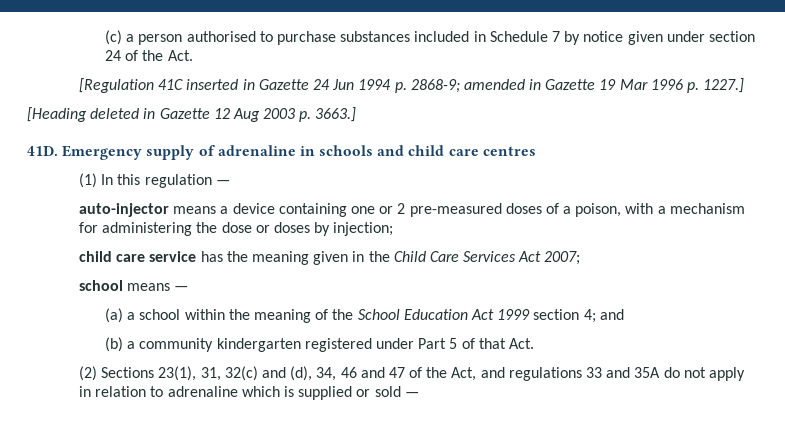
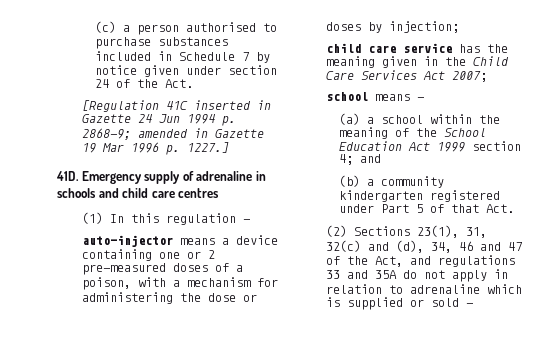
[27,107,357,122] // [Heading deleted in Gazette 12 Aug 2003 p. 3663.] -> (230, 147) none

